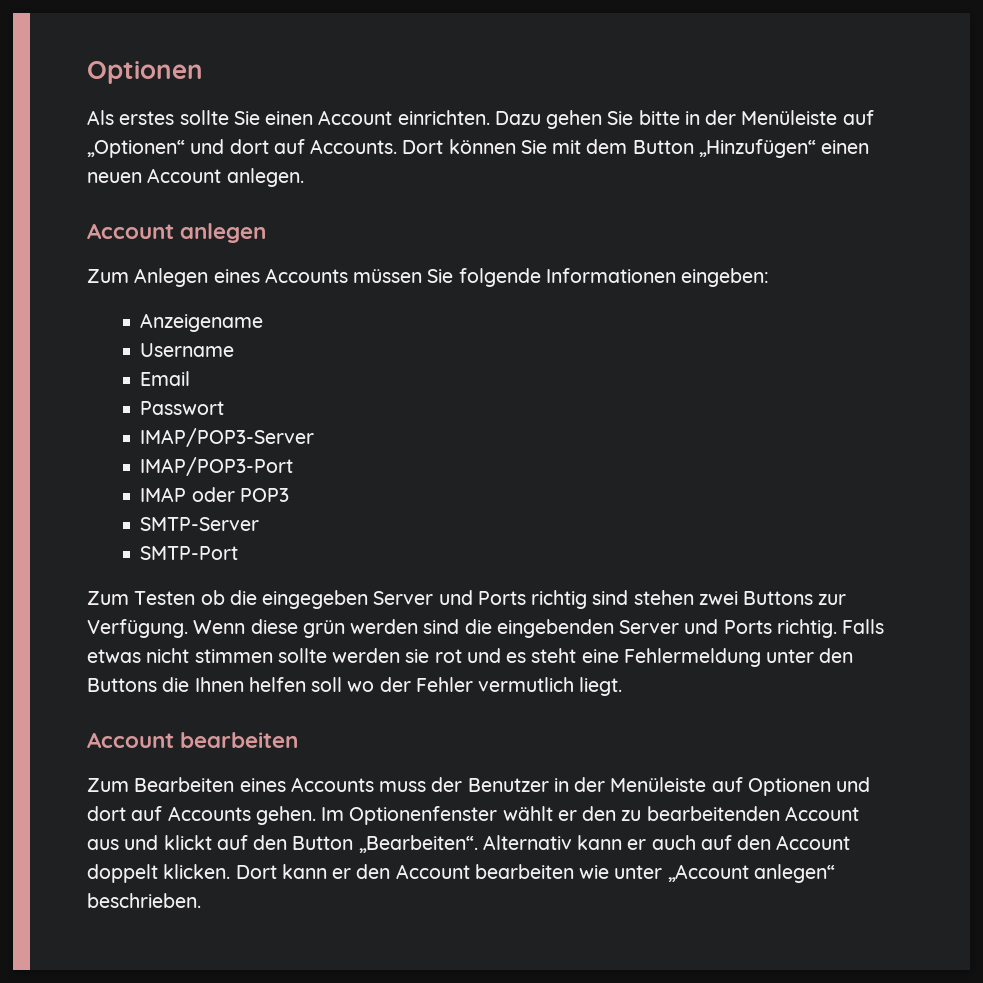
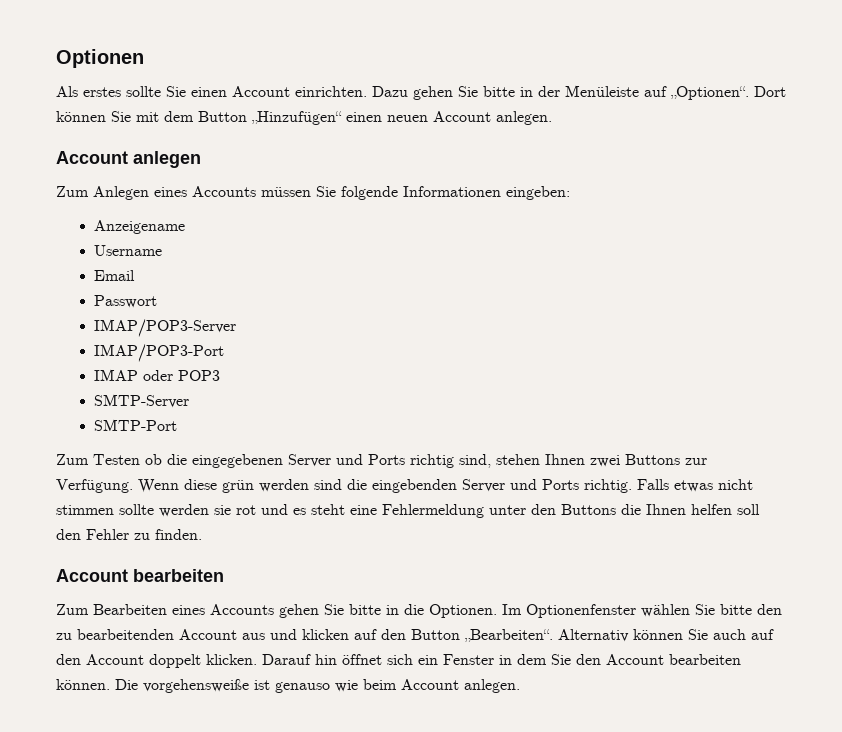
[87,139,398,158] „Optionen“ und dort auf Accounts. -> [671,86,749,100] „Optionen“.
[262,590,369,609] eingegeben -> [192,454,283,468] eingegebenen
[592,590,694,605] sind stehen -> [459,454,585,468] sind, stehen Ihnen
[347,677,623,696] wo der Fehler vermutlich liegt. -> [56,529,202,540] den Fehler zu finden.
[379,777,871,796] [87,806,577,825] muss der Benutzer in der Menüleiste auf Optionen und dort auf Accounts gehen. Im Optionenfenster wählt er -> [279,604,752,618] gehen Sie bitte in die Optionen. Im Optionenfenster wählen Sie bitte
[163,835,212,850] klickt -> [302,629,349,640] klicken
[577,835,647,850] kann er -> [633,629,708,640] können Sie
[235,864,835,883] [87,893,201,908] Dort kann er den Account bearbeiten wie unter „Account anlegen“ beschrieben. -> [262,654,741,665] [56,679,520,693] Darauf hin öffnet sich ein Fenster in dem Sie den Account bearbeiten können. Die vorgehensweiße ist genauso wie beim Account anlegen.

